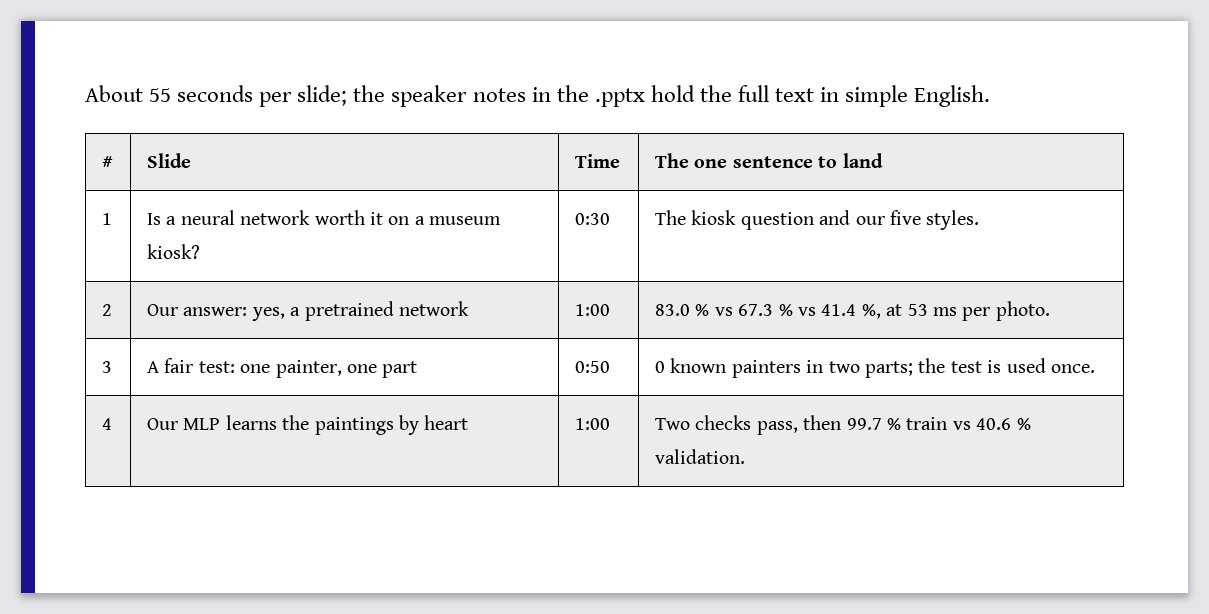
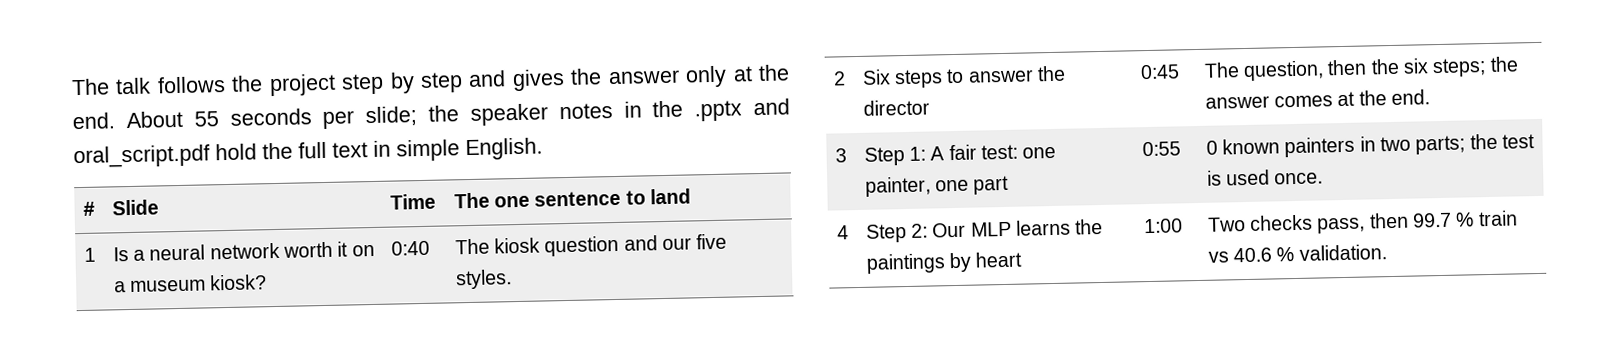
(85, 93) none -> [71,64,791,97] [72,112,115,130] The talk follows the project step by step and gives the answer only at the end.
(645, 97) none -> [753,98,791,116] [73,144,210,169] and oral_script.pdf
[574,213,610,225] 0:30 -> [390,240,430,256] 0:40
[146,301,469,321] [574,304,610,316] [654,301,1050,321] Our answer: yes, a pretrained network | 1:00 | 83.0 % vs 67.3 % vs 41.4 %, at 53 ms per photo. -> [861,65,1066,89] [862,99,930,116] [1139,64,1180,80] [1203,56,1519,82] [1204,89,1430,109] Six steps to answer the director | 0:45 | The question, then the six steps; the answer comes at the end.
(112, 367) none -> [863,146,927,166] Step 1:
[574,361,610,373] 0:50 -> [1141,141,1181,157] 0:55
(112, 424) none -> [865,223,929,243] Step 2:

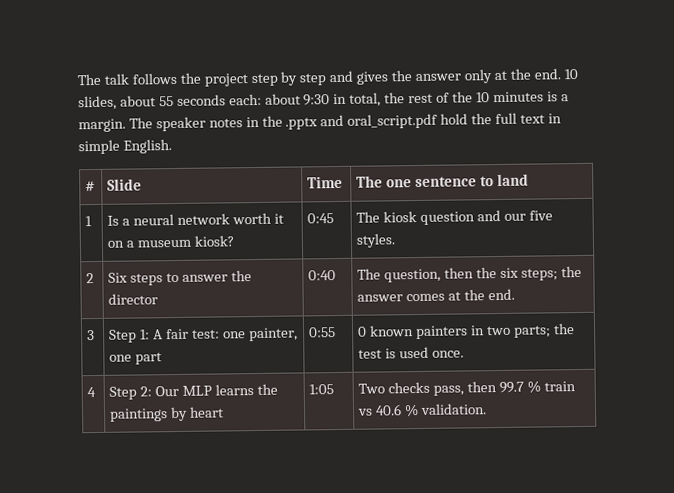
[125,105,459,129] About 55 seconds per slide; the -> [563,69,578,80] [78,91,569,111] [78,117,153,133] 10 slides, about 55 seconds each: about 9:30 in total, the rest of the 10 minutes is a margin. The
[390,240,430,256] 0:40 -> [307,213,335,224] 0:45
[1139,64,1180,80] 0:45 -> [308,270,337,281] 0:40
[1143,218,1183,234] 1:00 -> [309,384,335,395] 1:05

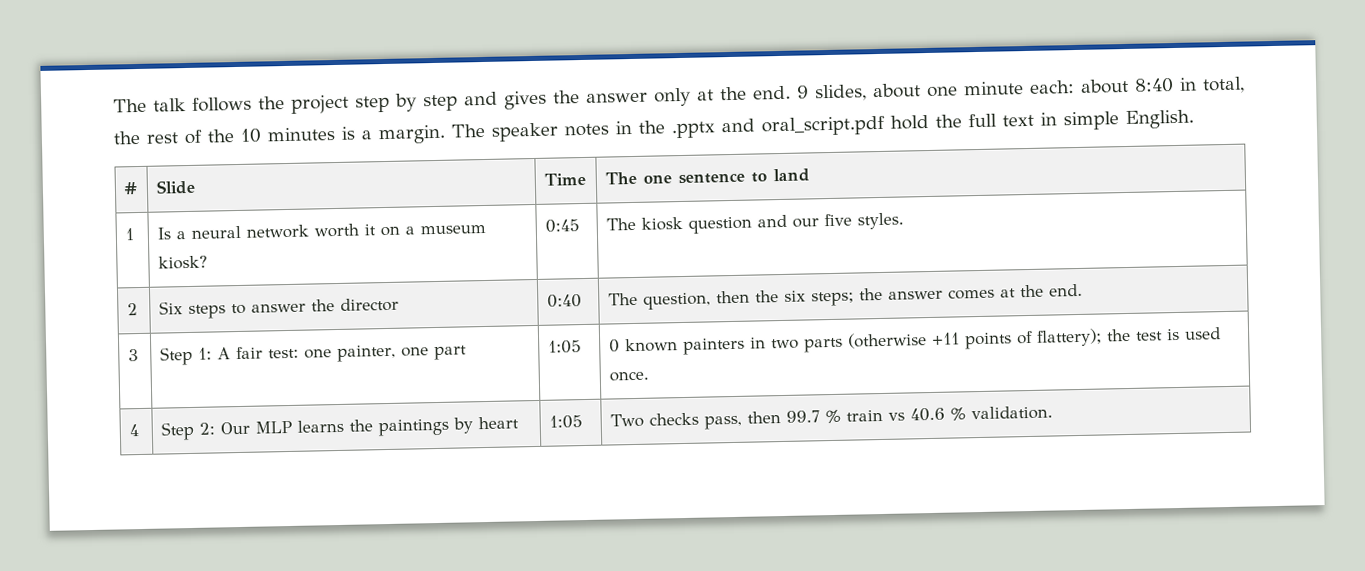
[563,69,578,80] 10 -> [796,85,809,99] 9
[158,94,226,107] 55 seconds -> [927,81,1024,98] one minute
[303,94,331,106] 9:30 -> [1134,78,1174,93] 8:40
[308,327,337,338] 0:55 -> [547,340,582,354] 1:05
[512,325,551,338] parts; -> [803,328,1102,353] parts (otherwise +11 points of flattery);

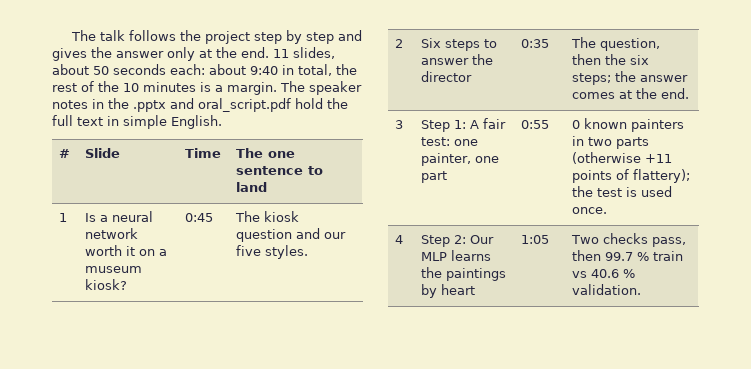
[796,85,809,99] 9 -> [273,49,289,58] 11
[927,81,1024,98] one minute -> [93,64,166,75] 50 seconds
[1134,78,1174,93] 8:40 -> [250,66,278,75] 9:40
[546,294,582,308] 0:40 -> [521,39,550,48] 0:35
[547,340,582,354] 1:05 -> [521,120,550,129] 0:55

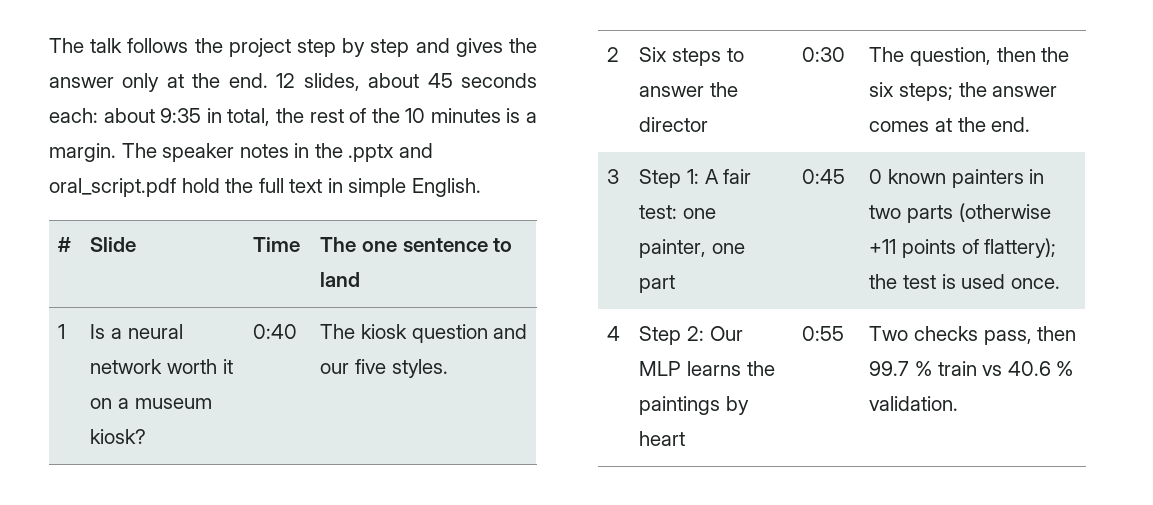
[273,49,289,58] 11 -> [276,73,296,88] 12
[93,66,109,75] 50 -> [427,73,453,88] 45
[250,66,278,75] 9:40 -> [160,108,202,123] 9:35
[185,213,214,222] 0:45 -> [253,324,298,339] 0:40
[521,39,550,48] 0:35 -> [802,47,846,62] 0:30
[521,120,550,129] 0:55 -> [802,169,846,184] 0:45
[521,235,550,244] 1:05 -> [802,326,845,341] 0:55

